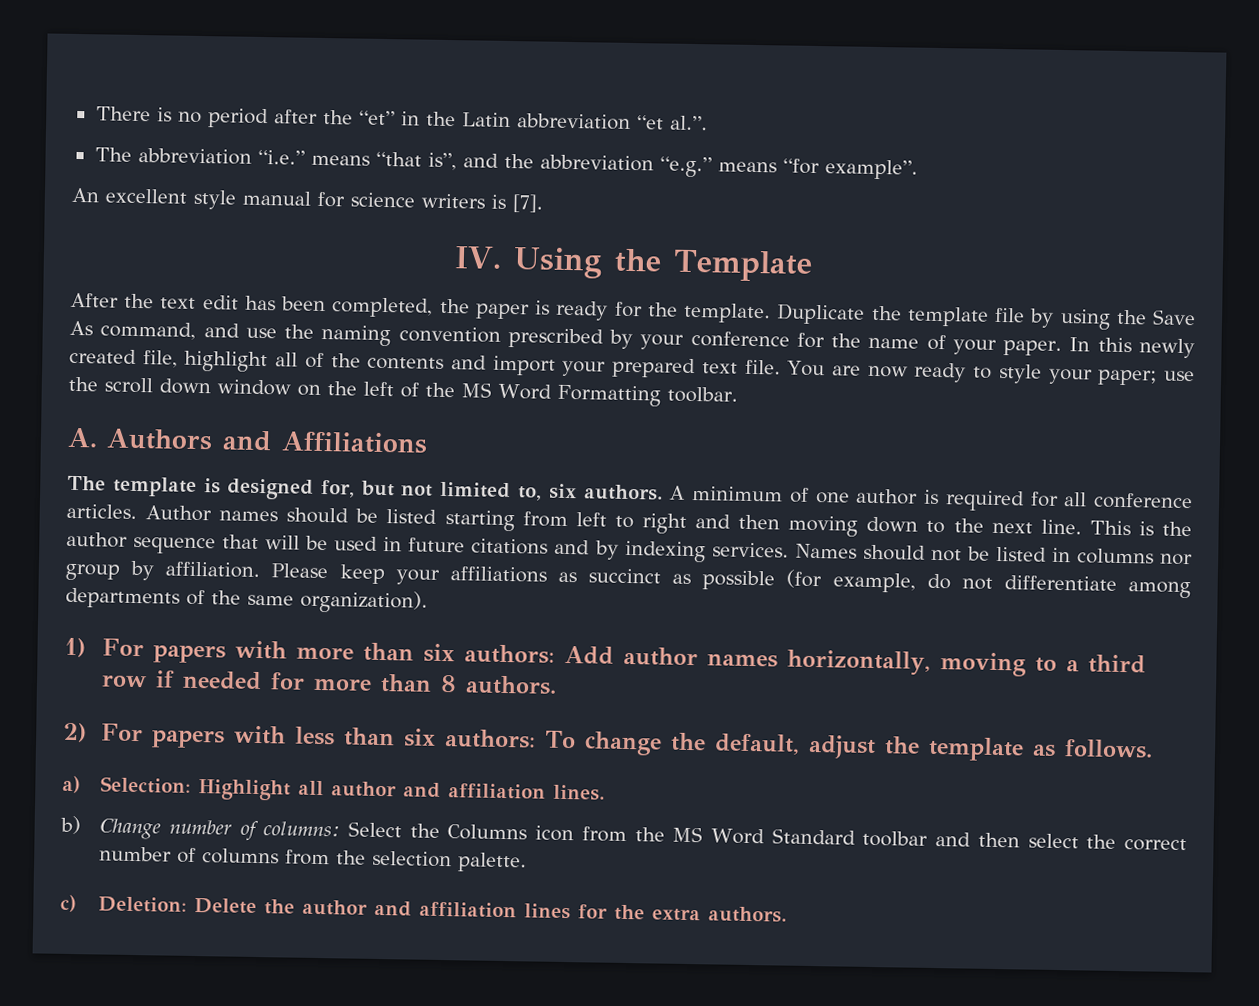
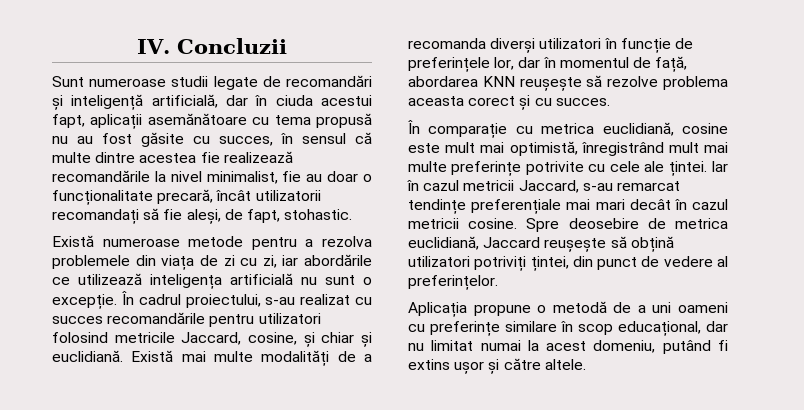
[95,106,708,131] [94,147,918,180] [71,187,543,213] [454,246,813,282] [70,292,1196,330] [69,320,1196,359] [69,348,1196,386] [68,376,738,407] [67,427,429,454] [67,475,1194,512] [66,503,1192,537] [66,531,1193,566] [65,560,1191,599] [65,587,428,614] [64,637,1147,677] [101,670,558,695] [63,722,1154,762] [62,775,606,801] [60,815,1188,852] [99,846,528,873] [60,894,788,923] There is no period after the “et” in the Latin abbreviation “et al.”. // The abbreviation “i.e.” means “that is”, and the abbreviation “e.g.” means “for example”. // An excellent style manual for science writers is [7]. // IV. Using the Template // After the text edit has been completed, the paper is ready for the template. Duplicate the template file by using the Save As command, and use the naming convention prescribed by your conference for the name of your paper. In this newly created file, highlight all of the contents and import your prepared text file. You are now ready to style your paper; use the scroll down window on the left of the MS Word Formatting toolbar. // A. Authors and Affiliations // The template is designed for, but not limited to, six authors. A minimum of one author is required for all conference articles. Author names should be listed starting from left to right and then moving down to the next line. This is the author sequence that will be used in future citations and by indexing services. Names should not be listed in columns nor group by affiliation. Please keep your affiliations as succinct as possible (for example, do not differentiate among departments of the same organization). // 1) For papers with more than six authors: Add author names horizontally, moving to a third row if needed for more than 8 authors. // 2) For papers with less than six authors: To change the default, adjust the template as follows. // a) Selection: Highlight all author and affiliation lines. // b) Change number of columns: Select the Columns icon from the MS Word Standard toolbar and then select the correct number of columns from the selection palette. // c) Deletion: Delete the author and affiliation lines for the extra authors. -> [137,38,287,54] [52,75,372,90] [52,94,372,110] [52,113,372,129] [52,132,372,147] [52,151,293,163] [52,170,372,184] [52,189,321,205] [52,208,353,224] [52,235,372,250] [52,254,372,270] [52,273,372,289] [52,291,372,309] [52,312,321,327] [52,332,372,347] [52,350,372,366] [408,38,693,53] [408,56,688,72] [408,75,728,91] [408,95,610,110] [408,120,728,138] [408,141,728,156] [408,161,728,176] [407,180,680,193] [408,199,728,214] [408,218,728,232] [408,236,674,252] [408,256,728,271] [408,275,498,290] [408,301,728,317] [408,321,728,336] [408,340,728,354] [408,358,586,374] IV. Concluzii // Sunt numeroase studii legate de recomandări și inteligență artificială, dar în ciuda acestui fapt, aplicații asemănătoare cu tema propusă nu au fost găsite cu succes, în sensul că multe dintre acestea fie realizează recomandările la nivel minimalist, fie au doar o funcționalitate precară, încât utilizatorii recomandați să fie aleși, de fapt, stohastic. // Există numeroase metode pentru a rezolva problemele din viața de zi cu zi, iar abordările ce utilizează inteligența artificială nu sunt o excepție. În cadrul proiectului, s-au realizat cu succes recomandările pentru utilizatori folosind metricile Jaccard, cosine, și chiar și euclidiană. Există mai multe modalități de a recomanda diverși utilizatori în funcție de preferințele lor, dar în momentul de față, abordarea KNN reușește să rezolve problema aceasta corect și cu succes. // În comparație cu metrica euclidiană, cosine este mult mai optimistă, înregistrând mult mai multe preferințe potrivite cu cele ale țintei. Iar în cazul metricii Jaccard, s-au remarcat tendințe preferențiale mai mari decât în cazul metricii cosine. Spre deosebire de metrica euclidiană, Jaccard reușește să obțină utilizatori potriviți țintei, din punct de vedere al preferințelor. // Aplicația propune o metodă de a uni oameni cu preferințe similare în scop educațional, dar nu limitat numai la acest domeniu, putând fi extins ușor și către altele.

